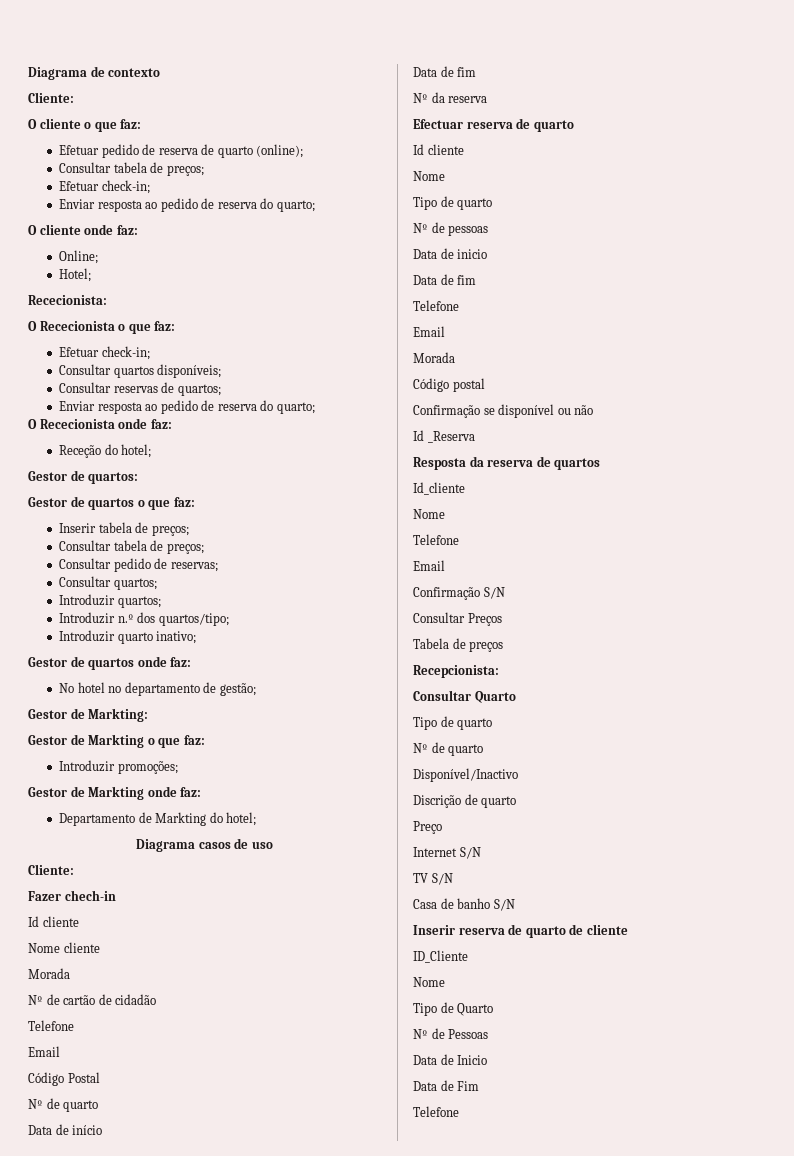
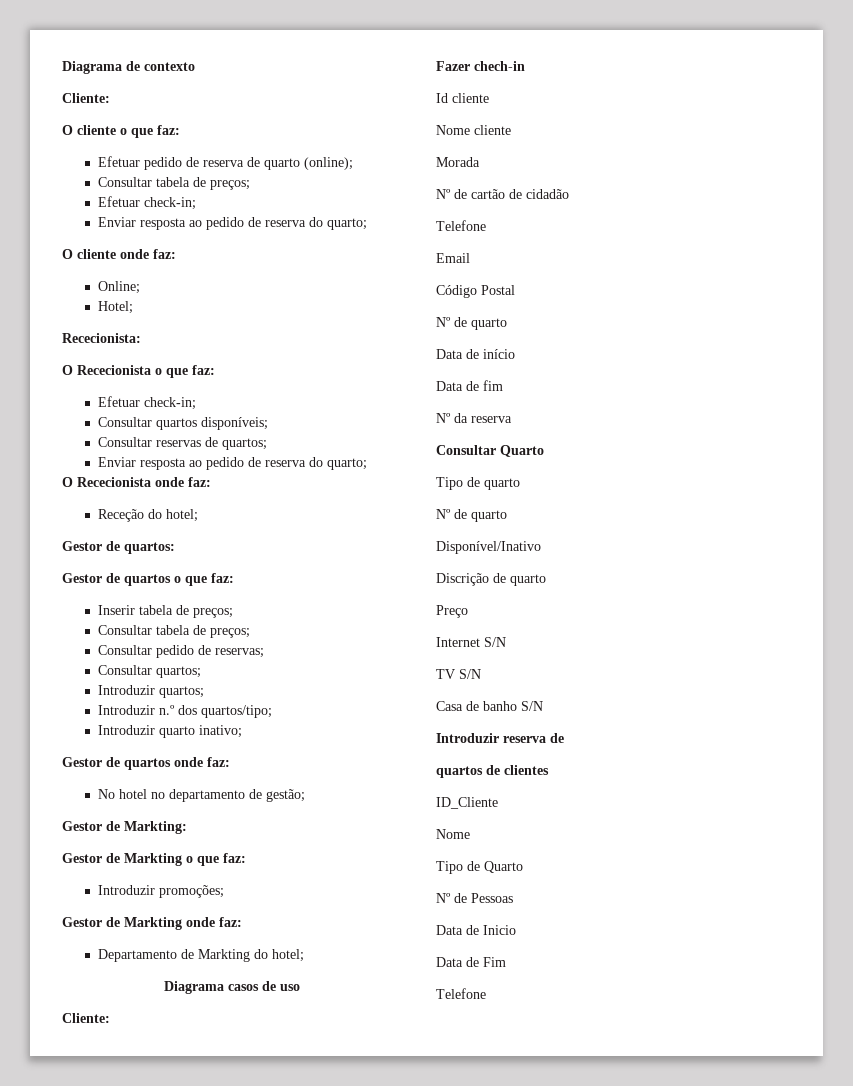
[413,118,574,132] [413,144,464,155] [413,171,445,181] [413,196,493,210] [413,222,489,236] [413,248,488,259] [413,274,477,285] [413,300,459,311] [413,326,445,337] [413,352,455,363] [413,378,485,392] [413,404,594,418] [413,430,475,443] [413,456,601,470] [413,482,465,495] [413,509,445,519] [413,534,459,545] [413,560,445,571] [413,587,505,600] [413,612,502,626] [413,638,504,652] [413,665,499,678] // Efectuar reserva de quarto // Id cliente // Nome // Tipo de quarto // Nº de pessoas // Data de inicio // Data de fim // Telefone // Email // Morada // Código postal // Confirmação se disponível ou não // Id _Reserva // Resposta da reserva de quartos // Id_cliente // Nome // Telefone // Email // Confirmação S/N // Consultar Preços // Tabela de preços // Recepcionista: -> (512, 419) none
[413,768,518,782] Disponível/Inactivo -> [436,541,541,554] Disponível/Inativo
[413,924,628,938] Inserir reserva de quarto de cliente -> [436,733,564,743] [436,765,549,778] Introduzir reserva de // quartos de clientes

